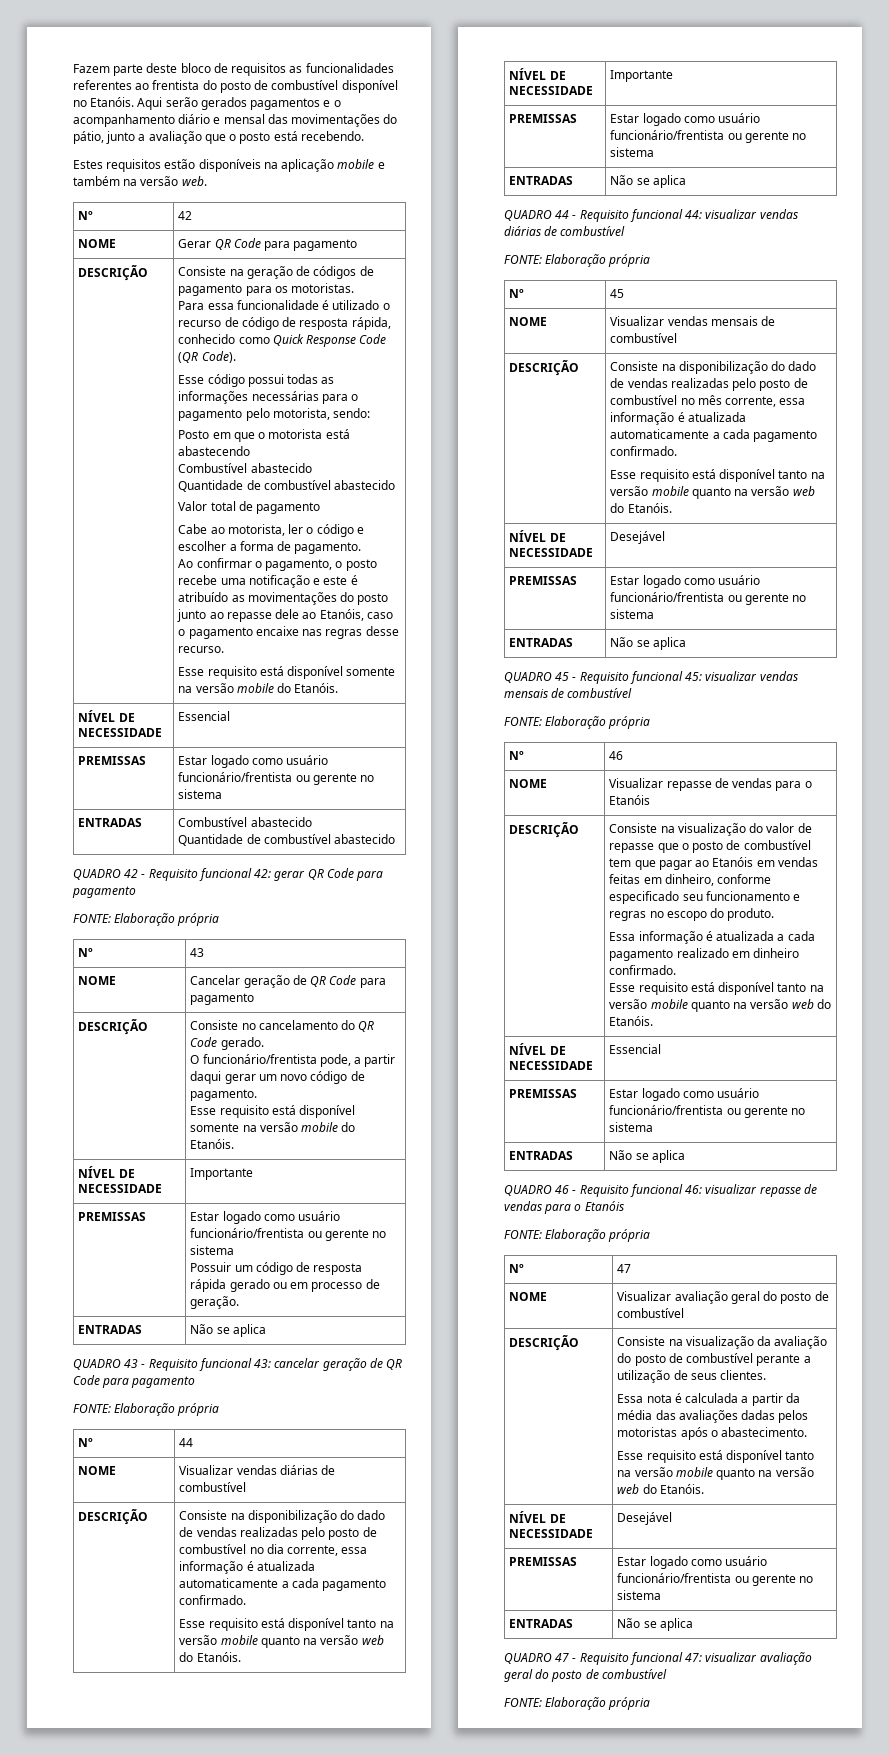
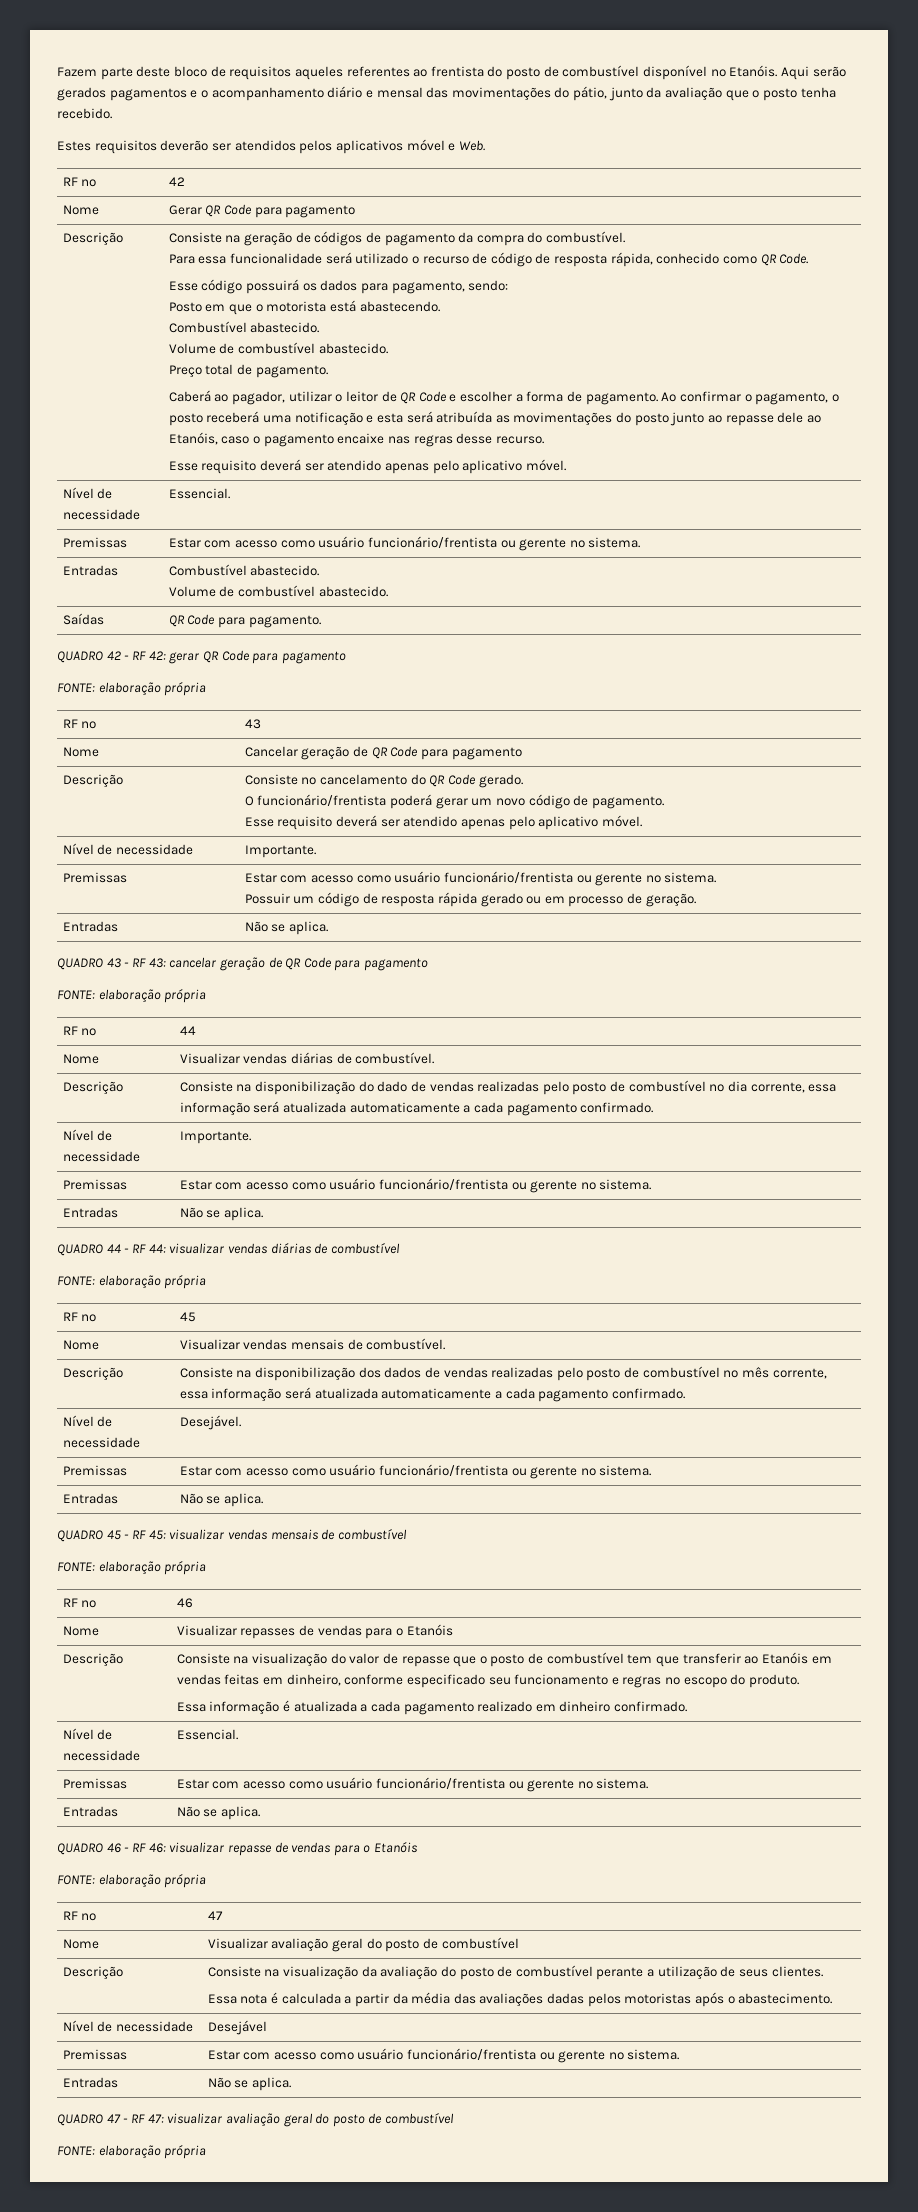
[289,63,394,73] as funcionalidades -> [294,66,343,80] aqueles
[138,134,146,141] a -> [646,87,662,98] da
[273,131,364,141] está recebendo. -> [800,87,836,98] [57,108,112,119] tenha recebido.
[164,159,385,172] [73,176,207,186] [78,211,94,220] estão disponíveis na aplicação mobile e também na versão web. // Nº -> [160,139,485,154] [62,177,97,187] deverão ser atendidos pelos aplicativos móvel e Web. // RF nº
[78,239,117,248] NOME -> [62,205,99,215] Nome
[78,265,149,281] DESCRIÇÃO -> [62,232,123,246] Descrição
[245,283,355,296] para os motoristas. -> [458,231,626,246] da compra do combustível.
[322,300,330,310] é -> [325,252,352,264] será
[272,334,387,347] [178,351,236,363] [178,374,335,387] [178,391,359,404] [178,408,330,421] Quick Response Code (QR Code). // Esse código possui todas as informações necessárias para o pagamento pelo motorista, -> [760,253,809,266] [168,279,465,294] QR Code. // Esse código possuirá os dados para pagamento,
[178,446,251,456] [178,463,312,473] [178,480,396,492] [178,501,321,514] [178,524,354,537] abastecendo // Combustível abastecido // Quantidade de combustível abastecido // Valor total de pagamento // Cabe ao motorista, ler o código -> [359,301,440,312] [168,321,320,333] [168,342,388,354] [168,364,328,378] [168,390,447,405] abastecendo. // Combustível abastecido. // Volume de combustível abastecido. // Preço total de pagamento. // Caberá ao pagador, utilizar o leitor de QR Code
(362, 548) // -> (658, 398) none
[178,575,218,585] recebe -> [206,411,260,423] receberá
[323,575,358,585] [178,592,229,602] este é atribuído -> [376,411,493,423] esta será atribuída
[259,666,396,679] [178,683,339,693] [78,710,135,722] [78,728,163,737] [178,711,231,721] [78,756,147,765] [178,755,329,768] [178,772,375,785] [178,789,223,799] [78,818,143,827] [178,817,312,827] [178,834,396,846] está disponível somente na versão mobile do Etanóis. // NÍVEL DE NECESSIDADE | Essencial // PREMISSAS | Estar logado como usuário funcionário/frentista ou gerente no sistema // ENTRADAS | Combustível abastecido // Quantidade de combustível abastecido -> [259,459,566,474] [62,487,113,499] [62,509,140,520] [168,488,230,499] [62,537,127,548] [168,536,641,551] [62,565,118,576] [168,564,320,576] [168,585,388,597] [62,613,104,625] [168,614,321,628] deverá ser atendido apenas pelo aplicativo móvel. // Nível de necessidade | Essencial. // Premissas | Estar com acesso como usuário funcionário/frentista ou gerente no sistema. // Entradas | Combustível abastecido. // Volume de combustível abastecido. // Saídas | QR Code para pagamento.
[148,868,252,881] Requisito funcional -> [131,651,146,660] RF
[114,913,220,926] [78,948,94,957] Elaboração própria // Nº -> [98,682,207,696] [62,719,97,729] elaboração própria // RF nº
[78,976,117,985] NOME -> [62,747,99,757] Nome
[78,1019,149,1035] DESCRIÇÃO -> [62,774,123,788] Descrição
[319,1054,396,1067] [190,1071,222,1084] pode, a partir daqui -> [389,794,432,809] poderá
[271,1105,356,1118] [190,1122,356,1132] [190,1139,235,1149] [78,1166,135,1178] [78,1184,163,1193] [190,1168,254,1180] [78,1212,147,1221] [190,1211,341,1224] [190,1228,387,1241] [190,1245,235,1255] está disponível somente na versão mobile do Etanóis. // NÍVEL DE NECESSIDADE | Importante // PREMISSAS | Estar logado como usuário funcionário/frentista ou gerente no sistema -> [335,815,642,830] [62,843,193,855] [244,845,316,858] [62,872,127,883] [244,871,717,886] deverá ser atendido apenas pelo aplicativo móvel. // Nível de necessidade | Importante. // Premissas | Estar com acesso como usuário funcionário/frentista ou gerente no sistema.
[78,1325,143,1334] [190,1324,266,1337] ENTRADAS | Não se aplica -> [62,921,118,932] [244,921,328,935] Entradas | Não se aplica.
[148,1358,252,1371] Requisito funcional -> [131,958,146,967] RF
[114,1403,220,1416] [78,1438,94,1447] Elaboração própria // Nº -> [98,989,207,1003] [62,1026,97,1036] elaboração própria // RF nº
[78,1466,117,1475] NOME -> [62,1054,99,1064] Nome
[179,1482,247,1492] [78,1509,149,1525] combustível // DESCRIÇÃO -> [355,1052,435,1064] [62,1081,123,1095] combustível. // Descrição
[246,1561,315,1571] [179,1578,387,1591] [179,1595,247,1605] [179,1618,394,1631] [179,1635,384,1648] [179,1652,241,1662] [509,68,566,80] [509,86,594,95] [610,70,674,82] [509,114,578,123] [610,113,761,126] [610,130,807,143] [610,147,655,157] [509,176,574,185] [610,175,686,188] é atualizada automaticamente a cada pagamento confirmado. // Esse requisito está disponível tanto na versão mobile quanto na versão web do Etanóis. // NÍVEL DE NECESSIDADE | Importante // PREMISSAS | Estar logado como usuário funcionário/frentista ou gerente no sistema // ENTRADAS | Não se aplica -> [253,1101,654,1116] [62,1129,113,1141] [62,1151,140,1162] [179,1131,251,1144] [62,1179,127,1190] [179,1178,652,1193] [62,1207,118,1218] [179,1207,263,1221] será atualizada automaticamente a cada pagamento confirmado. // Nível de necessidade | Importante. // Premissas | Estar com acesso como usuário funcionário/frentista ou gerente no sistema. // Entradas | Não se aplica.
[579,209,683,222] Requisito funcional -> [131,1244,146,1253] RF
[545,254,651,267] [509,289,525,298] Elaboração própria // Nº -> [98,1275,207,1289] [62,1312,97,1322] elaboração própria // RF nº
[509,317,548,326] NOME -> [62,1340,99,1350] Nome
[610,333,678,343] [509,360,580,376] [610,361,817,374] combustível // DESCRIÇÃO | Consiste na disponibilização do dado -> [366,1338,446,1350] [62,1367,123,1381] [179,1367,422,1381] combustível. // Descrição | Consiste na disponibilização dos dados
[677,412,746,422] [610,429,818,442] [610,446,678,456] [610,469,825,482] [610,486,815,499] [610,503,672,513] [509,530,566,542] [509,548,594,557] [610,531,666,544] [509,576,578,585] [610,575,761,588] [610,592,807,605] [610,609,655,619] [509,638,574,647] [610,637,686,650] é atualizada automaticamente a cada pagamento confirmado. // Esse requisito está disponível tanto na versão mobile quanto na versão web do Etanóis. // NÍVEL DE NECESSIDADE | Desejável // PREMISSAS | Estar logado como usuário funcionário/frentista ou gerente no sistema // ENTRADAS | Não se aplica -> [284,1387,685,1402] [62,1415,113,1427] [62,1437,140,1448] [179,1415,241,1430] [62,1465,127,1476] [179,1464,652,1479] [62,1493,118,1504] [179,1493,263,1507] será atualizada automaticamente a cada pagamento confirmado. // Nível de necessidade | Desejável. // Premissas | Estar com acesso como usuário funcionário/frentista ou gerente no sistema. // Entradas | Não se aplica.
[579,671,683,684] Requisito funcional -> [131,1530,146,1539] RF
[545,716,651,729] [509,751,525,760] Elaboração própria // Nº -> [98,1561,207,1575] [62,1598,97,1608] elaboração própria // RF nº
[509,779,548,788] [609,778,812,791] [609,795,651,805] [509,822,580,838] NOME | Visualizar repasse de vendas para o Etanóis // DESCRIÇÃO -> [62,1626,99,1636] [176,1624,453,1639] [62,1653,123,1667] Nome | Visualizar repasses de vendas para o Etanóis // Descrição
[658,860,692,870] pagar -> [682,1653,741,1664] transferir
[609,982,824,995] [609,999,831,1012] [609,1016,654,1026] [509,1043,566,1055] [509,1061,594,1070] [609,1044,662,1054] [509,1089,578,1098] [609,1088,760,1101] [609,1105,806,1118] [609,1122,654,1132] [509,1151,574,1160] [609,1150,685,1163] // Esse requisito está disponível tanto na versão mobile quanto na versão web do Etanóis. // NÍVEL DE NECESSIDADE | Essencial // PREMISSAS | Estar logado como usuário funcionário/frentista ou gerente no sistema // ENTRADAS | Não se aplica -> [62,1728,113,1740] [62,1750,140,1761] [176,1729,238,1740] [62,1778,127,1789] [176,1777,649,1792] [62,1806,118,1817] [176,1806,260,1820] // Nível de necessidade | Essencial. // Premissas | Estar com acesso como usuário funcionário/frentista ou gerente no sistema. // Entradas | Não se aplica.
[579,1184,683,1197] Requisito funcional -> [131,1843,146,1852] RF
[545,1229,651,1242] [509,1264,525,1273] Elaboração própria // Nº -> [98,1874,207,1888] [62,1911,97,1921] elaboração própria // RF nº
[509,1292,548,1301] NOME -> [62,1939,99,1949] Nome
[509,1335,580,1351] DESCRIÇÃO -> [62,1966,123,1980] Descrição
[617,1450,815,1463] [617,1467,814,1480] [617,1484,704,1494] [509,1511,566,1523] [509,1529,594,1538] [617,1512,673,1525] [509,1557,578,1566] [617,1556,768,1569] [617,1573,814,1586] [617,1590,662,1600] [509,1619,574,1628] [617,1618,693,1631] // Esse requisito está disponível tanto na versão mobile quanto na versão web do Etanóis. // NÍVEL DE NECESSIDADE | Desejável // PREMISSAS | Estar logado como usuário funcionário/frentista ou gerente no sistema // ENTRADAS | Não se aplica -> [62,2020,193,2032] [207,2020,267,2035] [62,2049,127,2060] [207,2048,680,2063] [62,2077,118,2088] [207,2077,291,2091] // Nível de necessidade | Desejável // Premissas | Estar com acesso como usuário funcionário/frentista ou gerente no sistema. // Entradas | Não se aplica.
[579,1652,683,1665] Requisito funcional -> [130,2114,145,2123] RF
[545,1697,607,1710] Elaboração -> [98,2145,161,2159] elaboração

